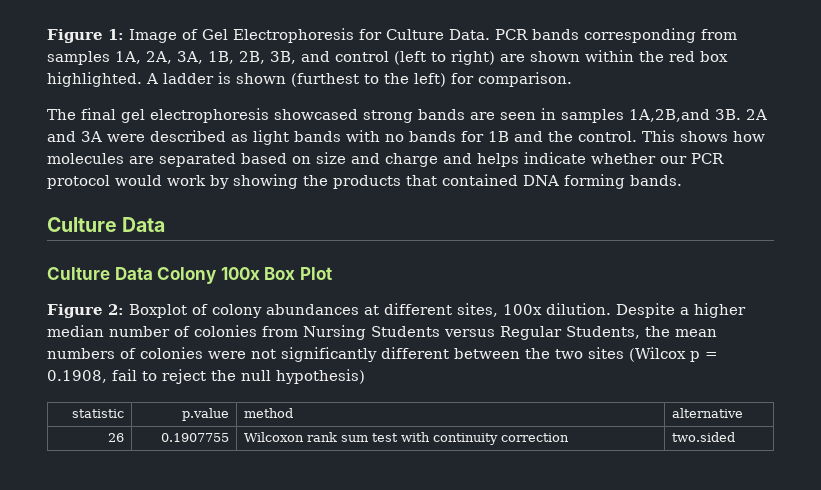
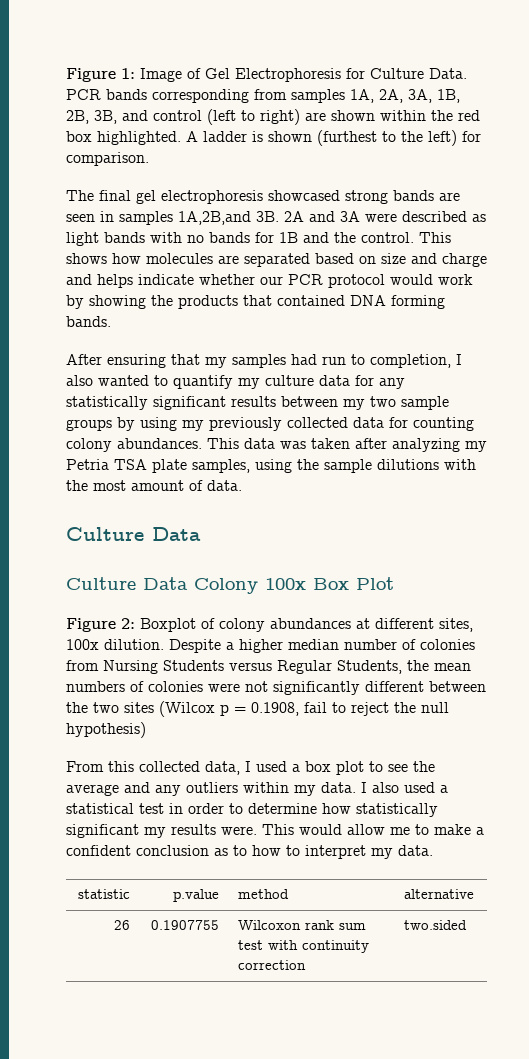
(682, 180) none -> [66,354,462,368] [66,375,405,389] [66,396,449,410] [66,417,474,431] [66,438,487,452] [66,459,476,473] [66,480,242,491] // After ensuring that my samples had run to completion, I also wanted to quantify my culture data for any statistically significant results between my two sample groups by using my previously collected data for counting colony abundances. This data was taken after analyzing my Petria TSA plate samples, using the sample dilutions with the most amount of data.
(365, 376) none -> [66,761,435,775] [66,782,448,796] [66,803,438,817] [66,824,484,838] [66,845,433,859] // From this collected data, I used a box plot to see the average and any outliers within my data. I also used a statistical test in order to determine how statistically significant my results were. This would allow me to make a confident conclusion as to how to interpret my data.

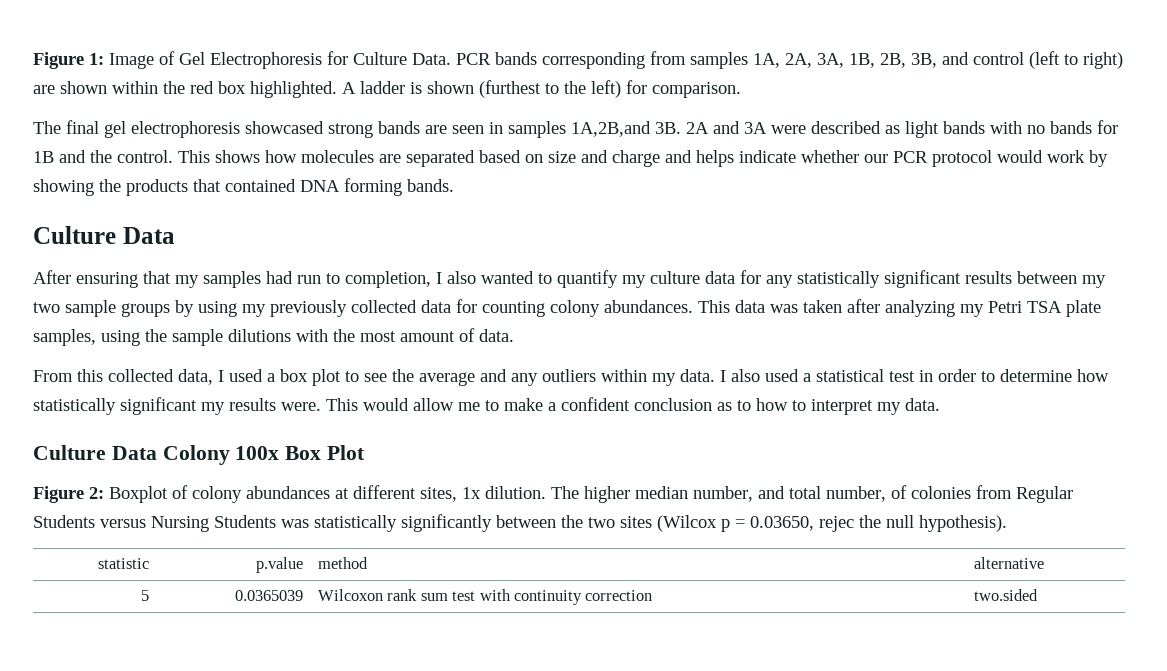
(111, 321) none -> [33,226,175,244] // Culture Data
[66,459,109,470] Petria -> [988,301,1022,313] Petri
[66,527,201,541] [66,577,394,594] [66,618,473,632] [66,639,475,653] [66,660,471,674] [66,681,486,695] [66,701,449,717] [66,722,146,738] // Culture Data // Culture Data Colony 100x Box Plot // Figure 2: Boxplot of colony abundances at different sites, 100x dilution. Despite a higher median number of colonies from Nursing Students versus Regular Students, the mean numbers of colonies were not significantly different between the two sites (Wilcox p = 0.1908, fail to reject the null hypothesis) -> (514, 335) none
(433, 850) none -> [33,445,366,465] [33,485,1073,503] [33,514,1007,532] // Culture Data Colony 100x Box Plot // Figure 2: Boxplot of colony abundances at different sites, 1x dilution. The higher median number, and total number, of colonies from Regular Students versus Nursing Students was statistically significantly between the two sites (Wilcox p = 0.03650, rejec the null hypothesis).
[113,920,130,930] [150,920,219,930] 26 | 0.1907755 -> [141,590,150,601] [235,590,304,601] 5 | 0.0365039

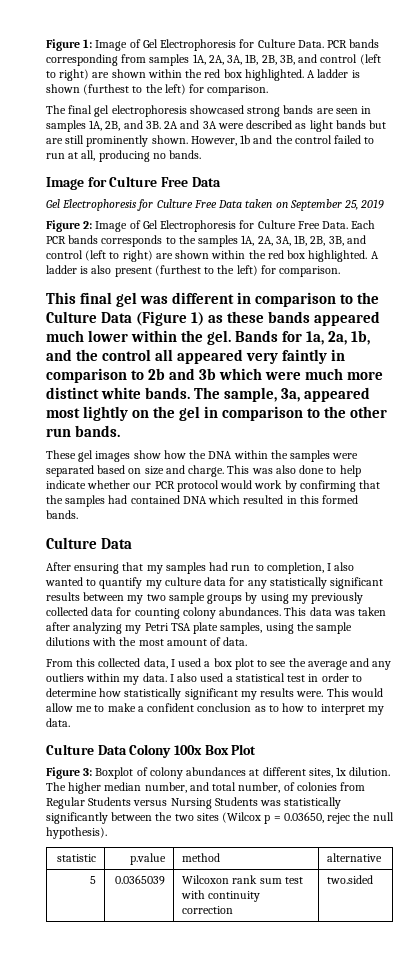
[571,121,651,137] 1A,2B,and -> [89,120,143,131] 1A, 2B, and
[990,120,1118,134] [33,150,401,163] with no bands for 1B and the control. This shows how molecules are -> [369,120,387,129] [46,135,375,147] [46,150,202,162] [46,176,221,190] [46,199,385,211] [46,220,376,232] [46,235,366,247] [46,250,379,262] [46,265,341,277] [46,292,380,307] [46,311,381,326] [46,330,371,345] [46,349,346,364] [46,368,384,383] [46,387,371,402] [46,406,388,421] [46,425,121,437] [46,450,359,462] but are still prominently shown. However, 1b and the control failed to run at all, producing no bands. // Image for Culture Free Data // Gel Electrophoresis for Culture Free Data taken on September 25, 2019 // Figure 2: Image of Gel Electrophoresis for Culture Free Data. Each PCR bands corresponds to the samples 1A, 2A, 3A, 1B, 2B, 3B, and control (left to right) are shown within the red box highlighted. A ladder is also present (furthest to the left) for comparison. // This final gel was different in comparison to the Culture Data (Figure 1) as these bands appeared much lower within the gel. Bands for 1a, 2a, 1b, and the control all appeared very faintly in comparison to 2b and 3b which were much more distinct white bands. The sample, 3a, appeared most lightly on the gel in comparison to the other run bands. // These gel images show how the DNA within the samples were
[612,150,734,167] charge and helps -> [188,465,361,477] charge. This was also done to help
[33,178,402,196] showing the products that contained DNA forming -> [299,480,381,492] [46,495,359,507] confirming that the samples had contained DNA which resulted in this formed
[89,487,104,499] 2: -> [83,768,93,776] 3:

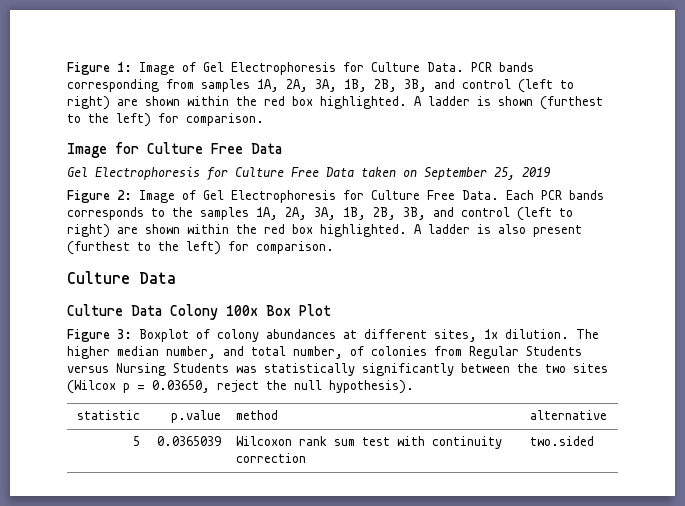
[46,105,372,117] [46,120,387,132] [46,135,375,147] [46,150,202,162] // The final gel electrophoresis showcased strong bands are seen in samples 1A, 2B, and 3B. 2A and 3A were described as light bands but are still prominently shown. However, 1b and the control failed to run at all, producing no bands. -> (264, 119) none
[46,292,380,307] [46,311,381,326] [46,330,371,345] [46,349,346,364] [46,368,384,383] [46,387,371,402] [46,406,388,421] [46,425,121,437] [46,450,359,462] [46,465,361,477] [46,480,381,492] [46,495,359,507] [46,510,78,519] [46,537,133,549] [46,562,355,574] [45,577,384,589] [46,592,364,604] [46,607,387,619] [46,622,353,634] [46,637,248,646] [46,658,392,670] [46,673,362,685] [46,688,383,700] [46,703,384,715] [46,718,70,727] This final gel was different in comparison to the Culture Data (Figure 1) as these bands appeared much lower within the gel. Bands for 1a, 2a, 1b, and the control all appeared very faintly in comparison to 2b and 3b which were much more distinct white bands. The sample, 3a, appeared most lightly on the gel in comparison to the other run bands. // These gel images show how the DNA within the samples were separated based on size and charge. This was also done to help indicate whether our PCR protocol would work by confirming that the samples had contained DNA which resulted in this formed bands. // Culture Data // After ensuring that my samples had run to completion, I also wanted to quantify my culture data for any statistically significant results between my two sample groups by using my previously collected data for counting colony abundances. This data was taken after analyzing my Petri TSA plate samples, using the sample dilutions with the most amount of data. // From this collected data, I used a box plot to see the average and any outliers within my data. I also used a statistical test in order to determine how statistically significant my results were. This would allow me to make a confident conclusion as to how to interpret my data. -> [67,271,176,284] Culture Data
[327,813,351,824] rejec -> [217,380,259,393] reject

